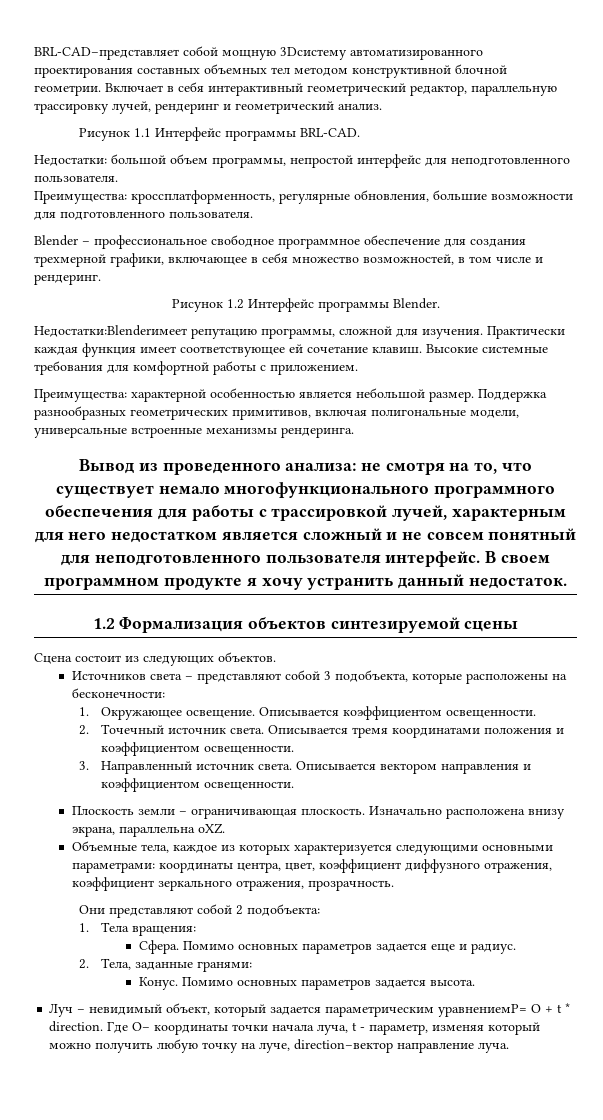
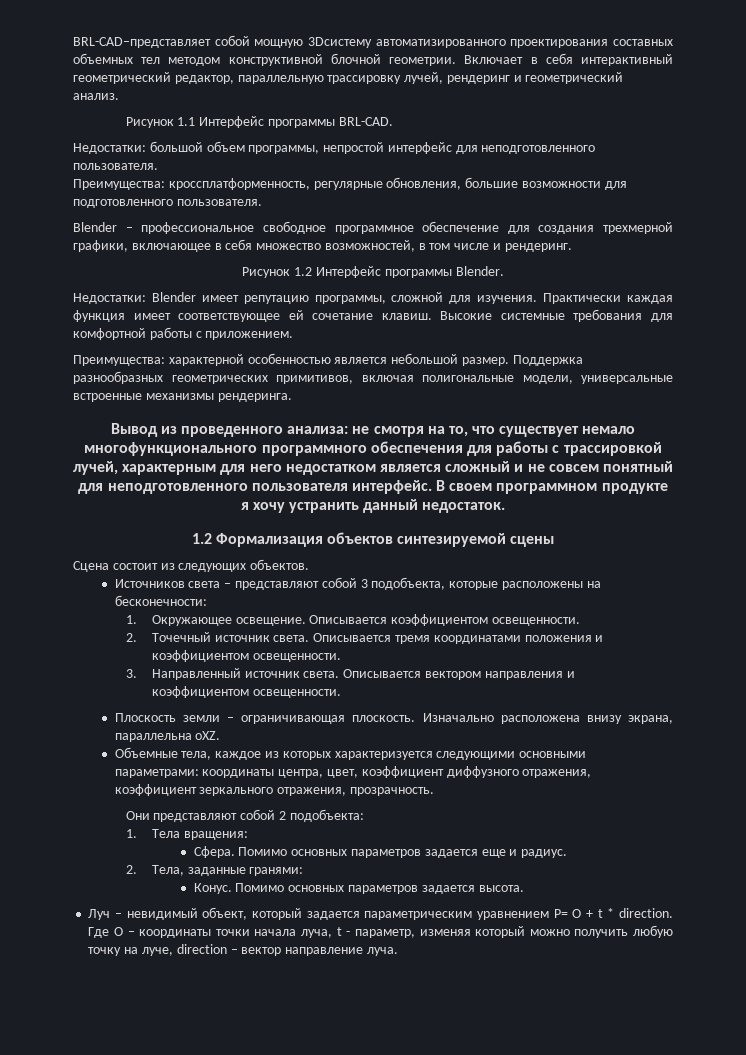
[34,325,187,337] Недостатки:Blenderимеет -> [73,292,239,304] Недостатки: Blender имеет
[438,1004,528,1017] уравнениемP= -> [477,909,568,920] уравнением P=
[132,1022,151,1031] O– -> [114,927,135,936] O –
[294,1039,394,1053] direction–вектор -> [176,944,282,956] direction – вектор

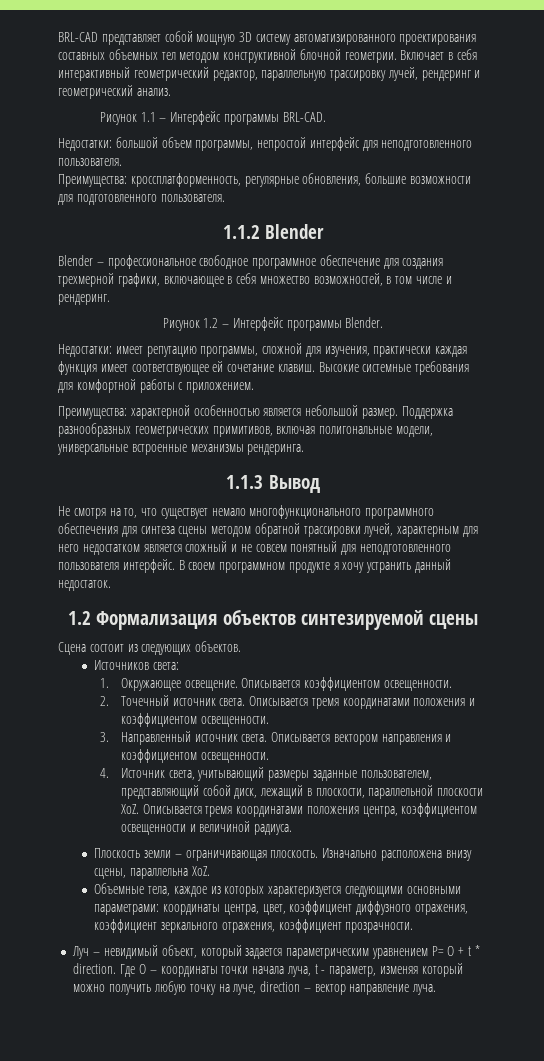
[73,35,372,48] BRL-CAD–представляет собой мощную 3Dсистему -> [58,31,291,45] BRL-CAD представляет собой мощную 3D систему
(196, 121) none -> [159,118,167,122] –
(262, 202) none -> [222,224,325,239] // 1.1.2 Blender
(313, 271) none -> [222,324,230,328] –
[151,292,196,302] Blender -> (112, 350) none
[477,293,622,304] изучения. Практически -> [324,346,432,357] изучения, практически
(292, 397) none -> [226,475,264,489] 1.1.3
[160,426,370,437] из проведенного анализа: не -> [58,506,70,516] // Не
[496,441,662,456] работы с трассировкой -> [140,523,361,537] синтеза сцены методом обратной трассировки
[188,577,601,590] [114,595,207,606] света – представляют собой 3 подобъекта, которые расположены на бесконечности: -> [153,662,180,670] света:
(341, 693) none -> [99,767,432,781] [120,785,484,799] [120,803,478,817] [120,821,293,835] // 4. Источник света, учитывающий размеры заданные пользователем, представляющий собой диск, лежащий в плоскости, параллельной плоскости XoZ. Описывается тремя координатами положения центра, коэффициентом освещенности и величиной радиуса.
[628,715,673,724] [114,731,221,742] экрана, параллельна oXZ. -> [94,866,210,879] сцены, параллельна XoZ.
[350,787,435,796] [125,809,364,822] [125,829,248,840] [193,846,568,858] [125,865,304,876] [193,883,524,894] прозрачность. // Они представляют собой 2 подобъекта: // 1. Тела вращения: // Сфера. Помимо основных параметров задается еще и радиус. // 2. Тела, заданные гранями: // Конус. Помимо основных параметров задается высота. -> [278,919,414,933] коэффициент прозрачности.

